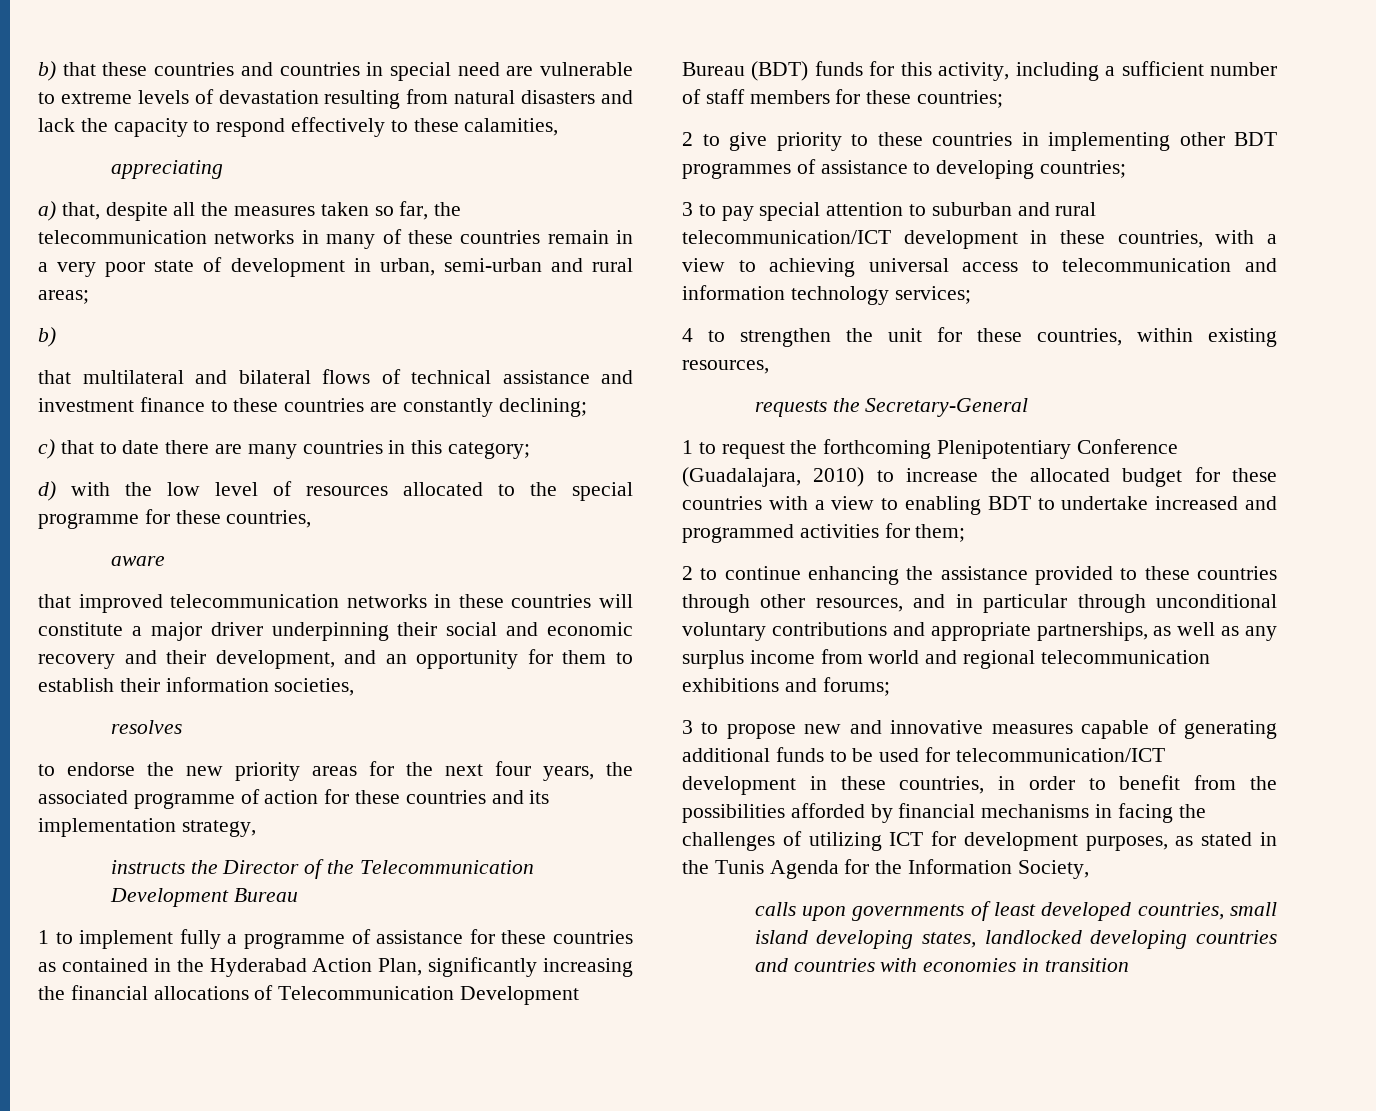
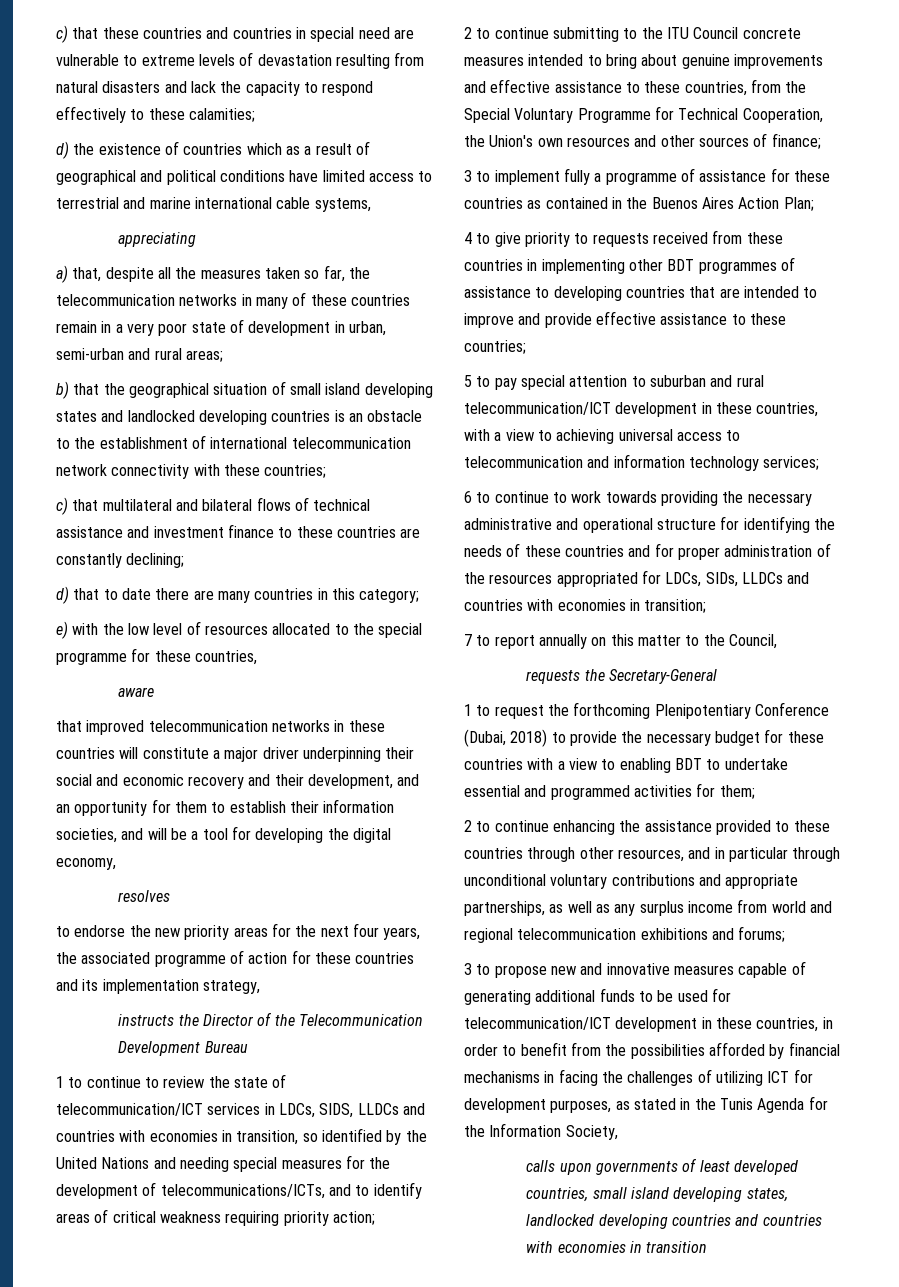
[38,61,56,81] b) -> [56,25,68,43] c)
[464,118,559,136] calamities, -> [188,108,255,122] [56,141,370,159] [56,170,433,185] [56,197,371,212] calamities; // d) the existence of countries which as a result of geographical and political conditions have limited access to terrestrial and marine international cable systems,
(56, 337) // -> [73,381,433,398] [56,410,423,425] [56,435,411,449] [56,464,327,479] [56,497,68,515] that the geographical situation of small island developing states and landlocked developing countries is an obstacle to the establishment of international telecommunication network connectivity with these countries; // c)
[38,439,55,459] c) -> [56,586,69,604] d)
[38,481,56,501] d) -> [56,621,68,639] e)
(355, 687) none -> [121,826,391,843] [56,858,116,870] and will be a tool for developing the digital economy,
(73, 938) none -> [86,1074,287,1088] [56,1103,425,1118] [56,1128,427,1145] [56,1155,391,1172] [56,1182,422,1199] [56,1209,375,1226] [464,27,801,42] [464,54,823,69] [464,79,807,96] [464,106,823,123] [464,133,821,149] [464,170,491,182] continue to review the state of telecommunication/ICT services in LDCs, SIDS, LLDCs and countries with economies in transition, so identified by the United Nations and needing special measures for the development of telecommunications/ICTs, and to identify areas of critical weakness requiring priority action; // 2 to continue submitting to the ITU Council concrete measures intended to bring about genuine improvements and effective assistance to these countries, from the Special Voluntary Programme for Technical Cooperation, the Union's own resources and other sources of finance; // 3 to
[209,957,633,977] [38,985,580,1005] [682,61,1277,81] [682,89,1004,108] [682,132,693,146] Hyderabad Action Plan, significantly increasing the financial allocations of Telecommunication Development Bureau (BDT) funds for this activity, including a sufficient number of staff members for these countries; // 2 -> [651,197,814,211] [464,232,472,244] Buenos Aires Action Plan; // 4
(868, 140) none -> [592,230,743,247] requests received from
[1040,160,1127,178] [682,202,693,216] countries; // 3 -> [625,286,818,298] [464,311,786,328] [464,340,526,354] [464,375,472,387] countries that are intended to improve and provide effective assistance to these countries; // 5
[682,327,1277,347] [682,360,769,374] 4 to strengthen the unit for these countries, within existing resources, -> [464,491,812,506] [464,516,835,533] [464,543,831,560] [464,570,810,587] [464,599,707,613] [464,634,777,649] 6 to continue to work towards providing the necessary administrative and operational structure for identifying the needs of these countries and for proper administration of the resources appropriated for LDCs, SIDs, LLDCs and countries with economies in transition; // 7 to report annually on this matter to the Council,
[682,467,1110,487] (Guadalajara, 2010) to increase the allocated -> [464,729,711,747] (Dubai, 2018) to provide the necessary
[1155,496,1239,510] increased -> [464,785,520,797] essential

